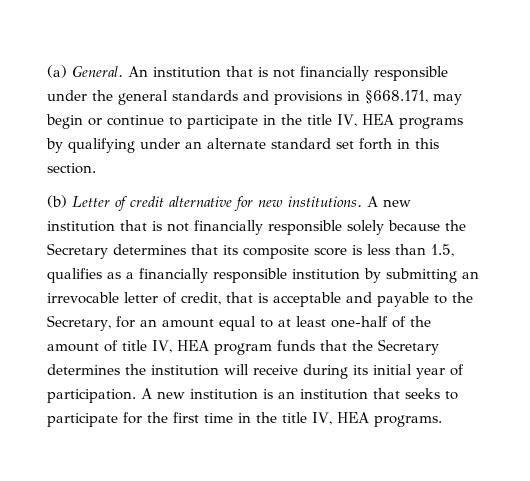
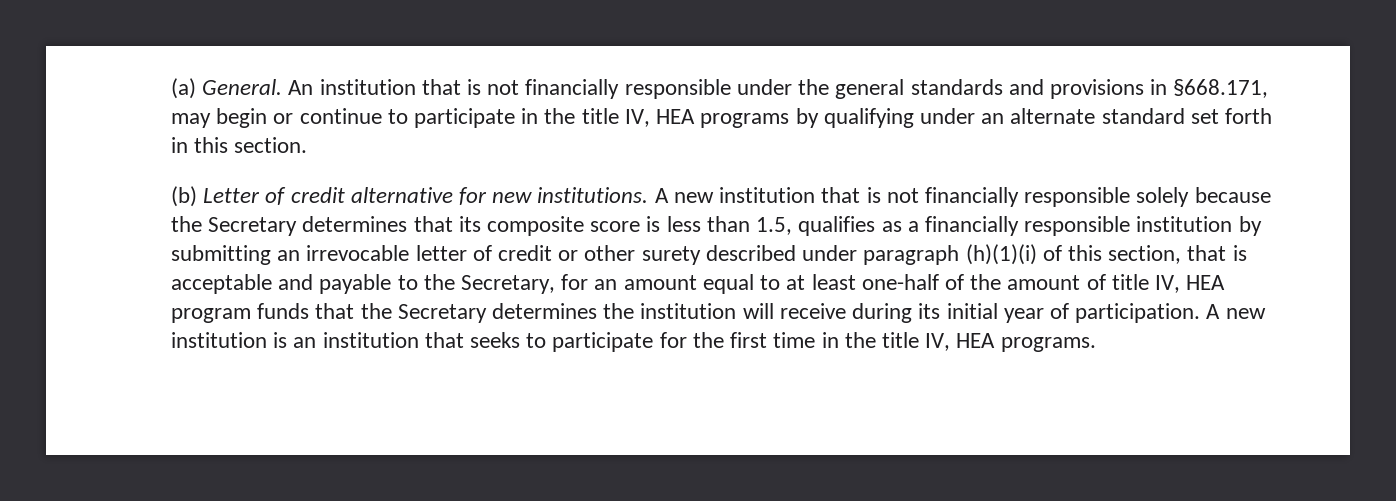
[181,292,221,305] credit, -> [498,244,1182,265] credit or other surety described under paragraph (h)(1)(i) of this section,

